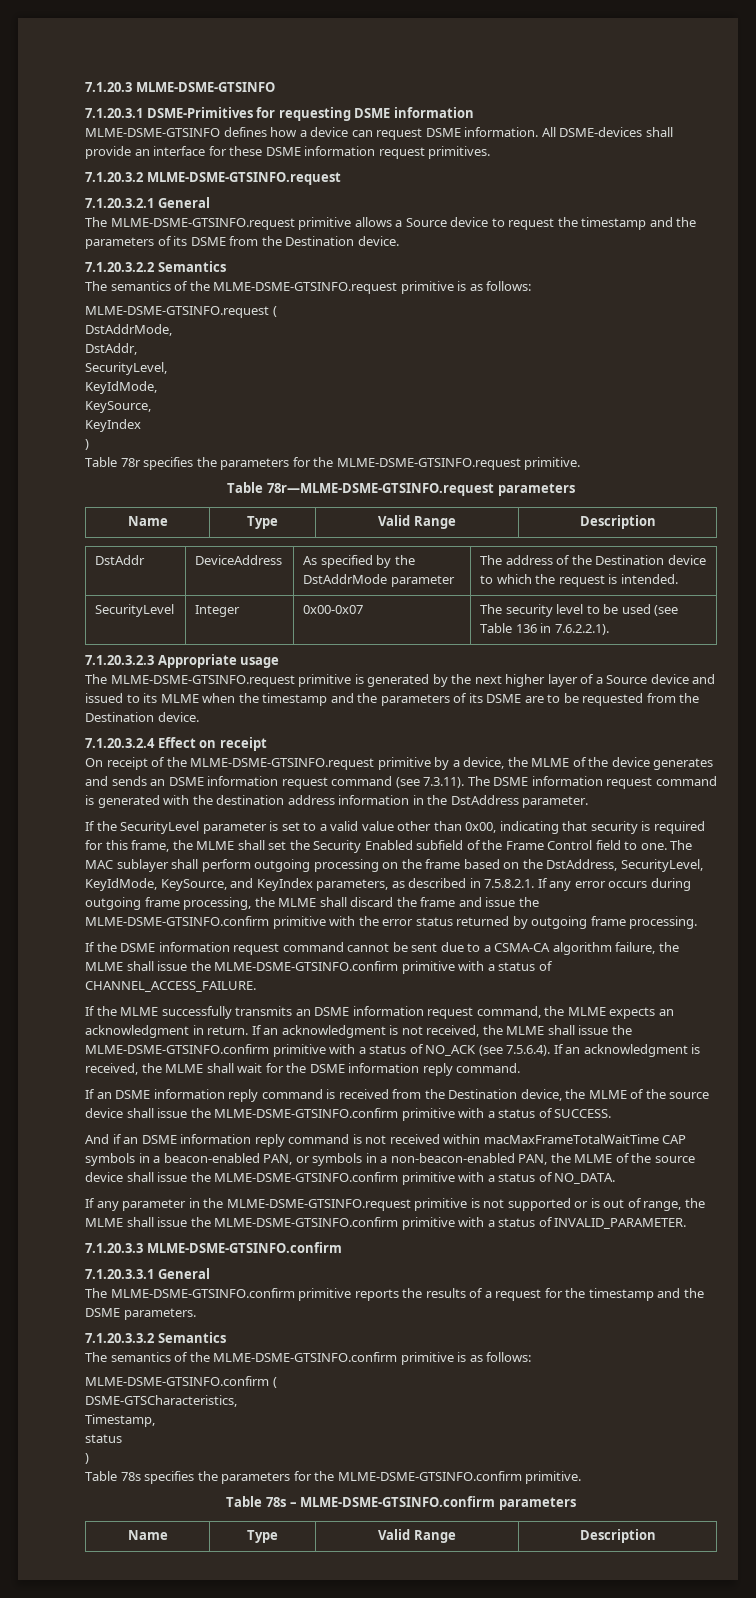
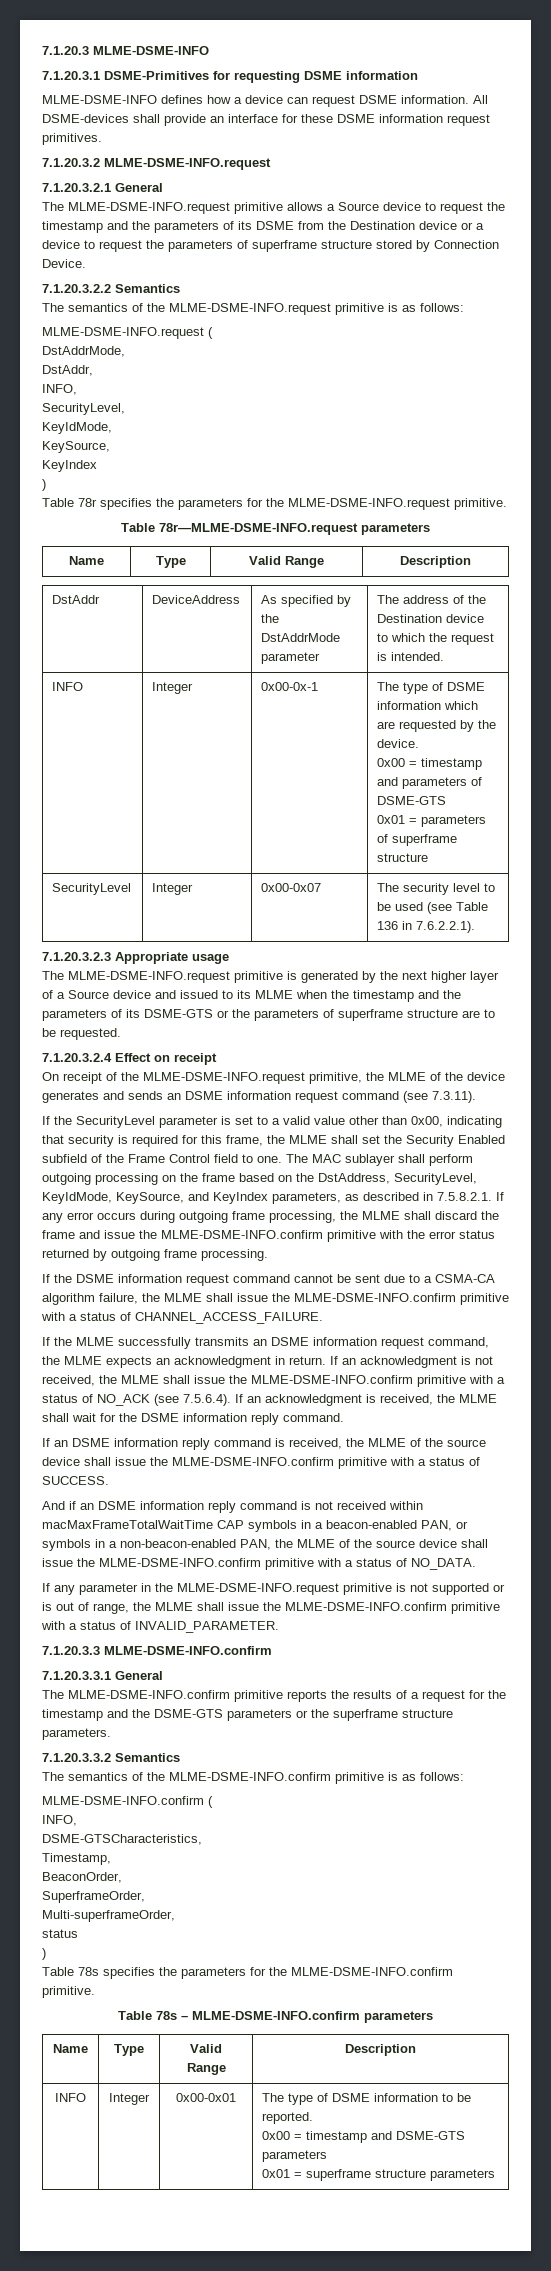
[135,82,275,92] MLME-DSME-GTSINFO -> [93,46,209,55] MLME-DSME-INFO
[85,128,220,137] MLME-DSME-GTSINFO -> [42,95,157,104] MLME-DSME-INFO
[146,172,341,185] MLME-DSME-GTSINFO.request -> [104,158,271,170] MLME-DSME-INFO.request
[110,218,295,230] MLME-DSME-GTSINFO.request -> [68,202,230,214] MLME-DSME-INFO.request
[357,236,399,246] device. -> [419,221,484,230] [42,240,499,252] [42,259,86,268] device or a device to request the parameters of superframe structure stored by Connection Device.
[213,281,532,294] [85,306,269,318] MLME-DSME-GTSINFO.request primitive is as follows: // MLME-DSME-GTSINFO.request -> [169,303,464,315] [42,327,204,339] MLME-DSME-INFO.request primitive is as follows: // MLME-DSME-INFO.request
(137, 349) none -> [42,384,77,395] // INFO,
[336,457,581,470] [227,482,494,496] MLME-DSME-GTSINFO.request primitive. // Table 78r—MLME-DSME-GTSINFO.request -> [288,498,507,510] [121,523,358,535] MLME-DSME-INFO.request primitive. // Table 78r—MLME-DSME-INFO.request
(678, 579) none -> [52,682,84,691] [152,682,194,694] [261,682,319,691] [377,682,486,694] [377,701,479,710] [377,720,497,732] [377,739,420,748] [377,758,483,770] [377,777,483,789] [377,796,447,805] [377,815,487,827] [377,834,458,846] [377,853,429,862] // INFO | Integer | 0x00-0x-1 | The type of DSME information which are requested by the device. // 0x00 = timestamp and parameters of DSME-GTS // 0x01 = parameters of superframe structure
[110,675,295,687] MLME-DSME-GTSINFO.request -> [68,971,230,983] MLME-DSME-INFO.request
[486,693,700,706] [85,712,199,722] DSME are to be requested from the Destination device. -> [144,1009,495,1021] [42,1028,121,1040] DSME-GTS or the parameters of superframe structure are to be requested.
[190,757,505,770] MLME-DSME-GTSINFO.request primitive by a device, -> [143,1072,362,1084] MLME-DSME-INFO.request primitive,
[467,776,717,789] [85,795,589,808] The DSME information request command is generated with the destination address information in the DstAddress parameter. -> (476, 1097) none
[85,916,269,926] MLME-DSME-GTSINFO.confirm -> [161,1230,323,1239] MLME-DSME-INFO.confirm
[214,961,399,971] MLME-DSME-GTSINFO.confirm -> [294,1293,456,1302] MLME-DSME-INFO.confirm
[85,1044,269,1054] MLME-DSME-GTSINFO.confirm -> [251,1375,413,1384] MLME-DSME-INFO.confirm
[338,1089,710,1101] [85,1108,399,1118] received from the Destination device, the MLME of the source device shall issue the MLME-DSME-GTSINFO.confirm -> [289,1438,486,1449] [42,1457,334,1466] received, the MLME of the source device shall issue the MLME-DSME-INFO.confirm
[214,1172,399,1182] MLME-DSME-GTSINFO.confirm -> [99,1558,261,1567] MLME-DSME-INFO.confirm
[226,1199,411,1211] MLME-DSME-GTSINFO.request -> [177,1583,339,1595] MLME-DSME-INFO.request
[214,1217,399,1227] MLME-DSME-GTSINFO.confirm -> [285,1602,447,1611] MLME-DSME-INFO.confirm
[146,1242,342,1253] MLME-DSME-GTSINFO.confirm -> [104,1646,272,1655] MLME-DSME-INFO.confirm
[110,1288,295,1298] MLME-DSME-GTSINFO.confirm -> [68,1690,230,1699] MLME-DSME-INFO.confirm
[85,1308,120,1317] DSME -> [154,1709,453,1721] DSME-GTS parameters or the superframe structure
[213,1352,532,1365] [85,1376,277,1388] MLME-DSME-GTSINFO.confirm primitive is as follows: // MLME-DSME-GTSINFO.confirm ( -> [169,1772,464,1784] [42,1796,213,1808] [42,1815,77,1826] MLME-DSME-INFO.confirm primitive is as follows: // MLME-DSME-INFO.confirm ( // INFO,
(155, 1420) none -> [42,1872,122,1883] [42,1891,145,1903] [42,1910,175,1922] // BeaconOrder, // SuperframeOrder, // Multi-superframeOrder,
[337,1471,522,1481] MLME-DSME-GTSINFO.confirm -> [291,1967,453,1976] MLME-DSME-INFO.confirm
[300,1496,576,1510] [127,1530,168,1540] [247,1530,278,1543] [378,1529,456,1543] [579,1529,656,1543] MLME-DSME-GTSINFO.confirm parameters // Name | Type | Valid Range | Description -> [192,2011,433,2023] [53,2044,88,2053] [114,2044,144,2056] [190,2044,222,2053] [186,2063,226,2075] [345,2044,416,2056] [55,2093,86,2102] [109,2093,150,2105] [176,2093,236,2102] [262,2093,472,2105] [262,2112,314,2124] [262,2131,466,2143] [262,2150,328,2162] [262,2169,496,2181] MLME-DSME-INFO.confirm parameters // Name | Type | Valid Range | Description // INFO | Integer | 0x00-0x01 | The type of DSME information to be reported. // 0x00 = timestamp and DSME-GTS parameters // 0x01 = superframe structure parameters

